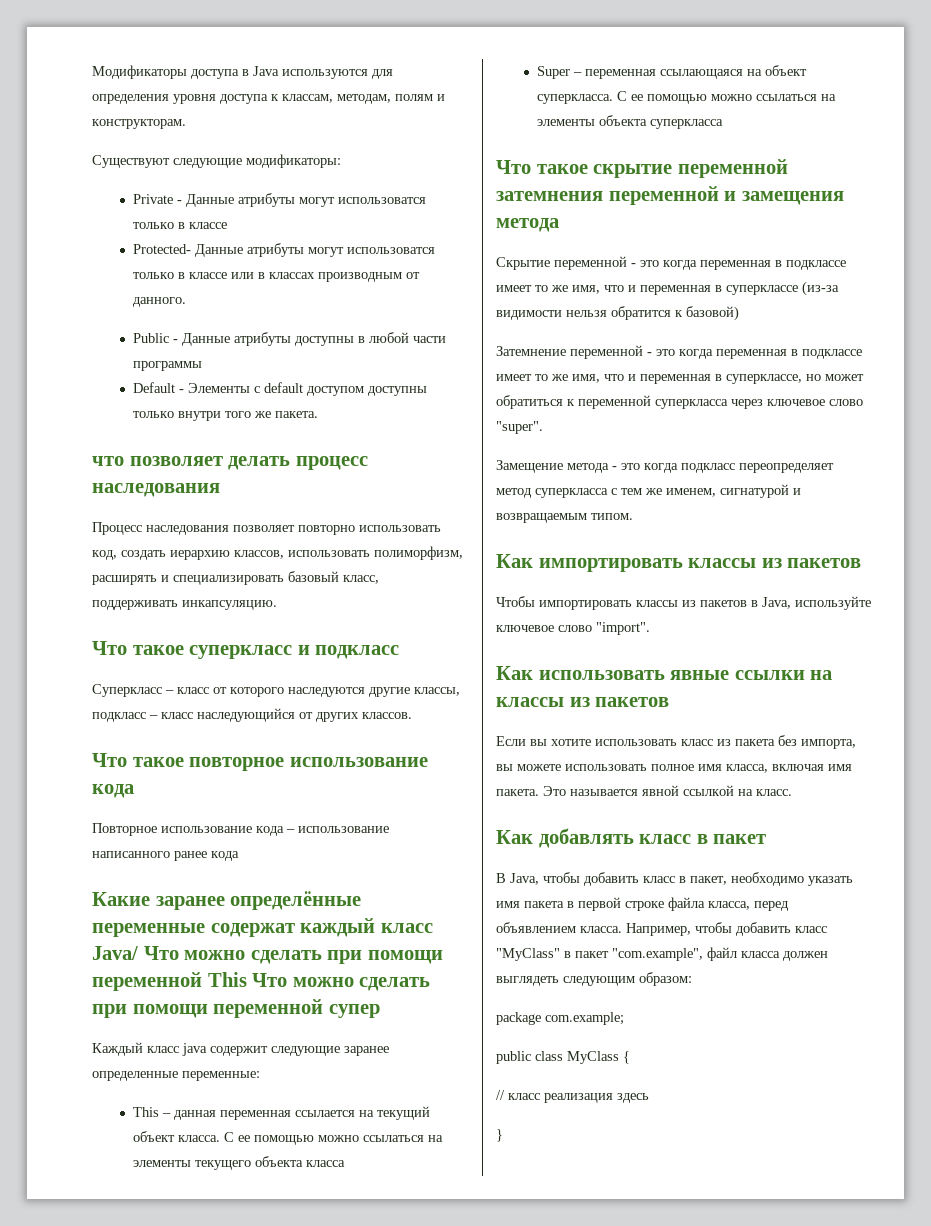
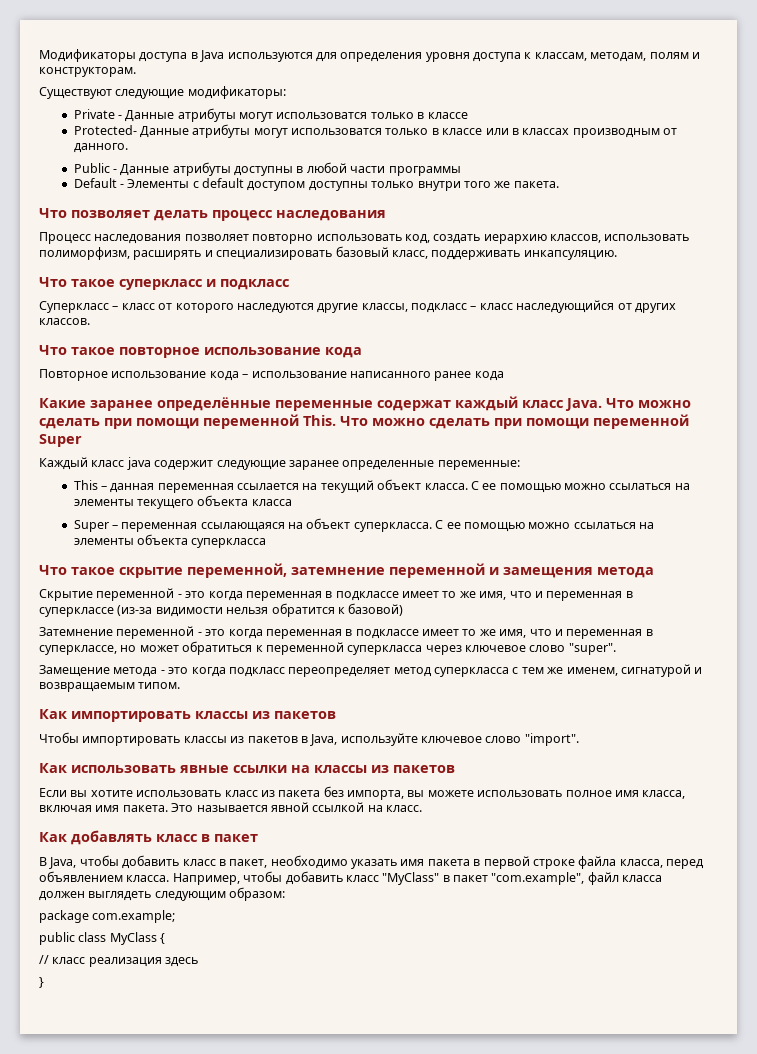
[92,456,124,466] что -> [39,208,67,218] Что
[92,946,443,964] [92,972,431,991] [92,999,380,1018] Java/ Что можно сделать при помощи переменной This Что можно сделать при помощи переменной супер -> [565,398,691,411] [39,414,689,429] [39,434,82,447] Java. Что можно сделать при помощи переменной This. Что можно сделать при помощи переменной Super
[677,159,788,178] [496,191,603,201] переменной затемнения -> [187,563,385,578] переменной, затемнение

